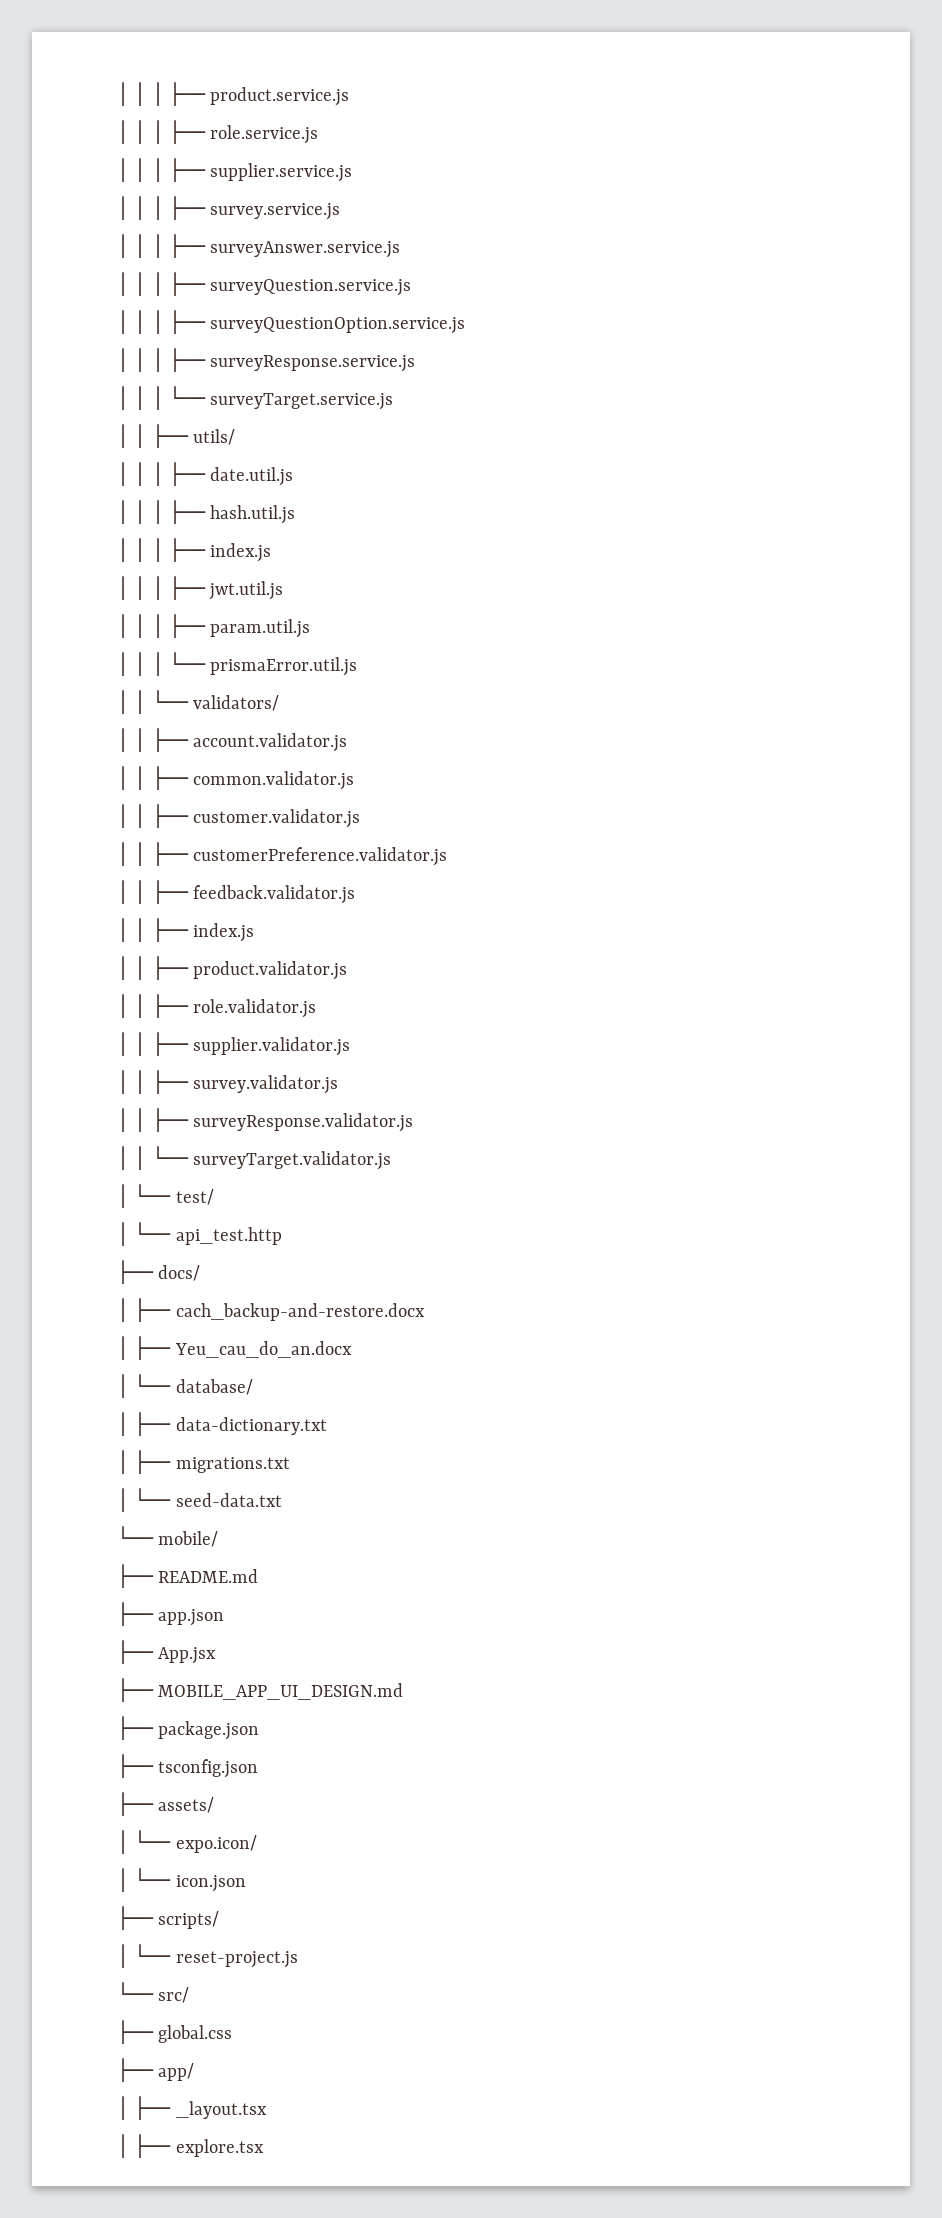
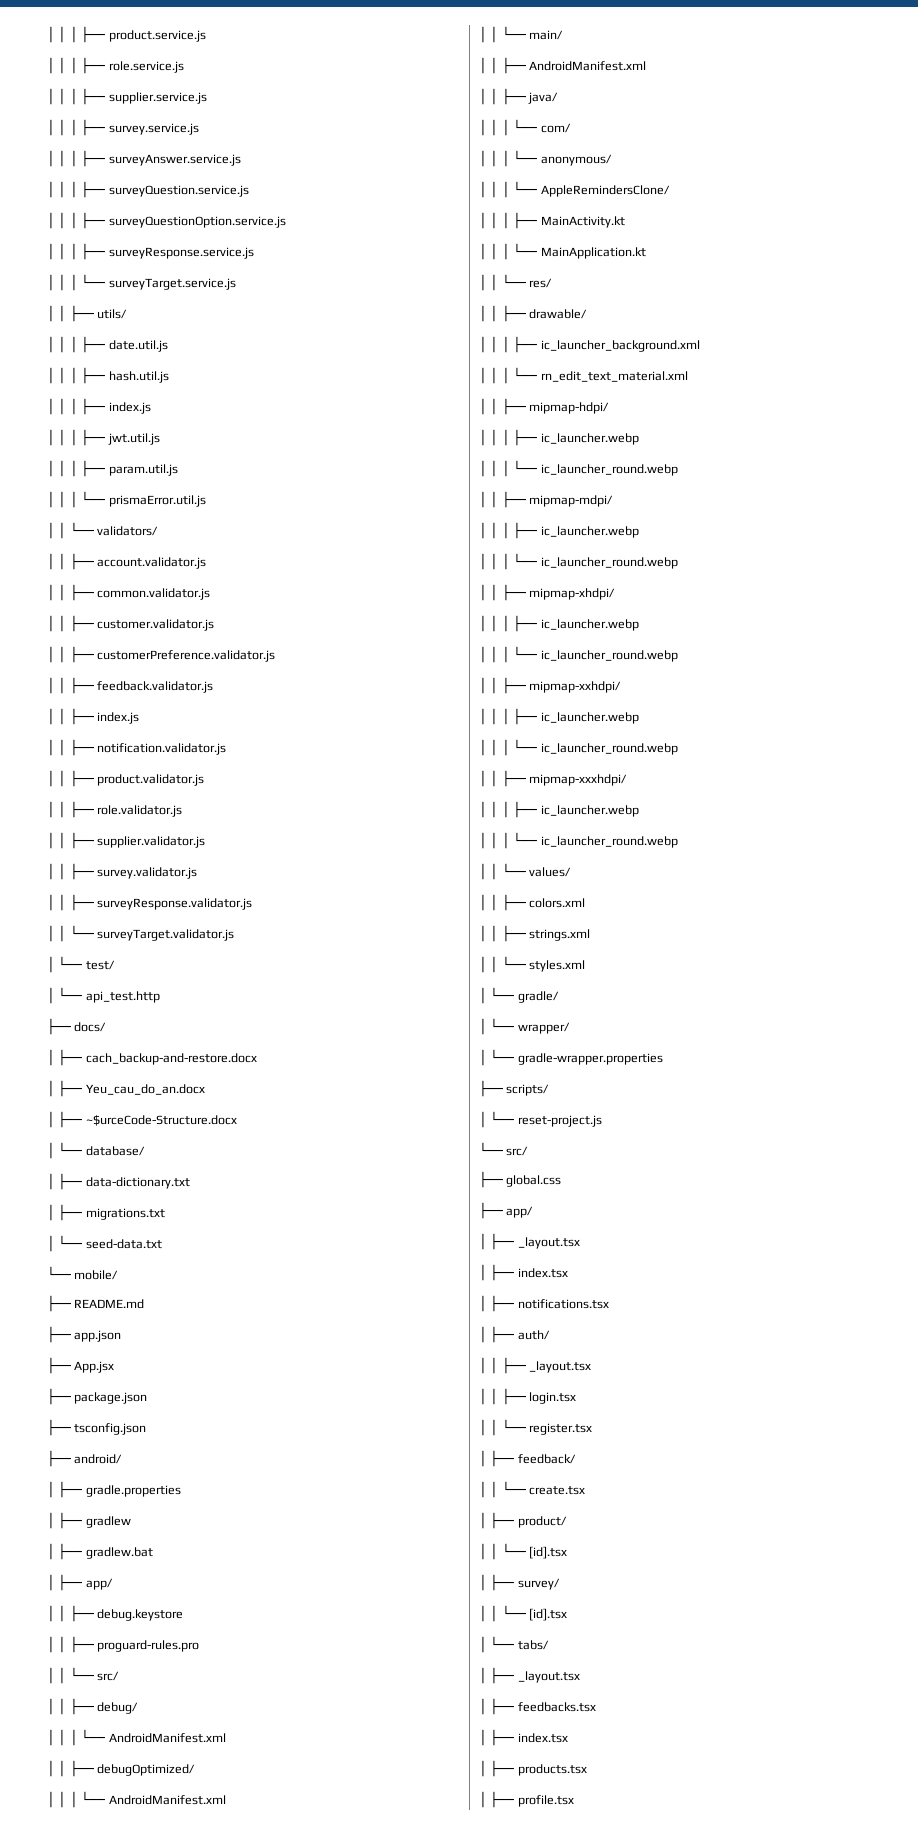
(254, 932) none -> [47,739,227,756] // │ │ ├── notification.validator.js
(352, 1349) none -> [47,1111,237,1128] // │ ├── ~$urceCode-Structure.docx
[117,1678,404,1702] // ├── MOBILE_APP_UI_DESIGN.md -> (115, 1367) none
[158,1797,215,1813] [117,1830,257,1854] [117,1868,246,1892] assets/ // │ └── expo.icon/ // │ └── icon.json -> [74,1454,123,1464] [47,1481,181,1498] [47,1512,131,1529] [47,1543,153,1560] [47,1574,113,1591] [47,1605,184,1622] [47,1636,200,1653] [47,1667,120,1684] [47,1698,139,1715] [47,1729,226,1746] [47,1760,196,1777] [47,1791,226,1808] [479,26,564,43] [479,57,647,74] [479,88,559,105] [479,119,571,136] [479,150,612,167] [479,181,670,198] [479,212,625,229] [479,243,646,260] [479,274,553,291] [479,305,588,322] [479,336,700,353] [479,367,688,384] [479,398,610,415] [479,429,639,446] [479,460,678,477] [479,491,614,508] [479,522,639,539] [479,553,678,570] [479,584,616,601] [479,615,639,632] [479,646,678,663] [479,677,622,694] [479,708,639,725] [479,739,678,756] [479,770,628,787] [479,801,639,818] [479,832,678,849] [479,863,572,880] [479,894,586,911] [479,925,591,942] [479,956,586,973] [479,987,559,1004] [479,1018,570,1035] [479,1049,663,1066] android/ // │ ├── gradle.properties // │ ├── gradlew // │ ├── gradlew.bat // │ ├── app/ // │ │ ├── debug.keystore // │ │ ├── proguard-rules.pro // │ │ └── src/ // │ │ ├── debug/ // │ │ │ └── AndroidManifest.xml // │ │ ├── debugOptimized/ // │ │ │ └── AndroidManifest.xml // │ │ └── main/ // │ │ ├── AndroidManifest.xml // │ │ ├── java/ // │ │ │ └── com/ // │ │ │ └── anonymous/ // │ │ │ └── AppleRemindersClone/ // │ │ │ ├── MainActivity.kt // │ │ │ └── MainApplication.kt // │ │ └── res/ // │ │ ├── drawable/ // │ │ │ ├── ic_launcher_background.xml // │ │ │ └── rn_edit_text_material.xml // │ │ ├── mipmap-hdpi/ // │ │ │ ├── ic_launcher.webp // │ │ │ └── ic_launcher_round.webp // │ │ ├── mipmap-mdpi/ // │ │ │ ├── ic_launcher.webp // │ │ │ └── ic_launcher_round.webp // │ │ ├── mipmap-xhdpi/ // │ │ │ ├── ic_launcher.webp // │ │ │ └── ic_launcher_round.webp // │ │ ├── mipmap-xxhdpi/ // │ │ │ ├── ic_launcher.webp // │ │ │ └── ic_launcher_round.webp // │ │ ├── mipmap-xxxhdpi/ // │ │ │ ├── ic_launcher.webp // │ │ │ └── ic_launcher_round.webp // │ │ └── values/ // │ │ ├── colors.xml // │ │ ├── strings.xml // │ │ └── styles.xml // │ └── gradle/ // │ └── wrapper/ // │ └── gradle-wrapper.properties
[175,2139,264,2157] explore.tsx -> [517,1268,568,1278] [479,1295,609,1312] [479,1326,550,1343] [479,1357,592,1374] [479,1388,577,1405] [479,1419,593,1436] [479,1450,576,1467] [479,1481,586,1498] [479,1512,567,1529] [479,1543,568,1560] [479,1574,560,1591] [479,1605,568,1622] [479,1636,549,1653] [479,1667,580,1684] [479,1698,596,1715] [479,1729,568,1746] [479,1760,587,1777] [479,1791,574,1808] index.tsx // │ ├── notifications.tsx // │ ├── auth/ // │ │ ├── _layout.tsx // │ │ ├── login.tsx // │ │ └── register.tsx // │ ├── feedback/ // │ │ └── create.tsx // │ ├── product/ // │ │ └── [id].tsx // │ ├── survey/ // │ │ └── [id].tsx // │ └── tabs/ // │ ├── _layout.tsx // │ ├── feedbacks.tsx // │ ├── index.tsx // │ ├── products.tsx // │ ├── profile.tsx

